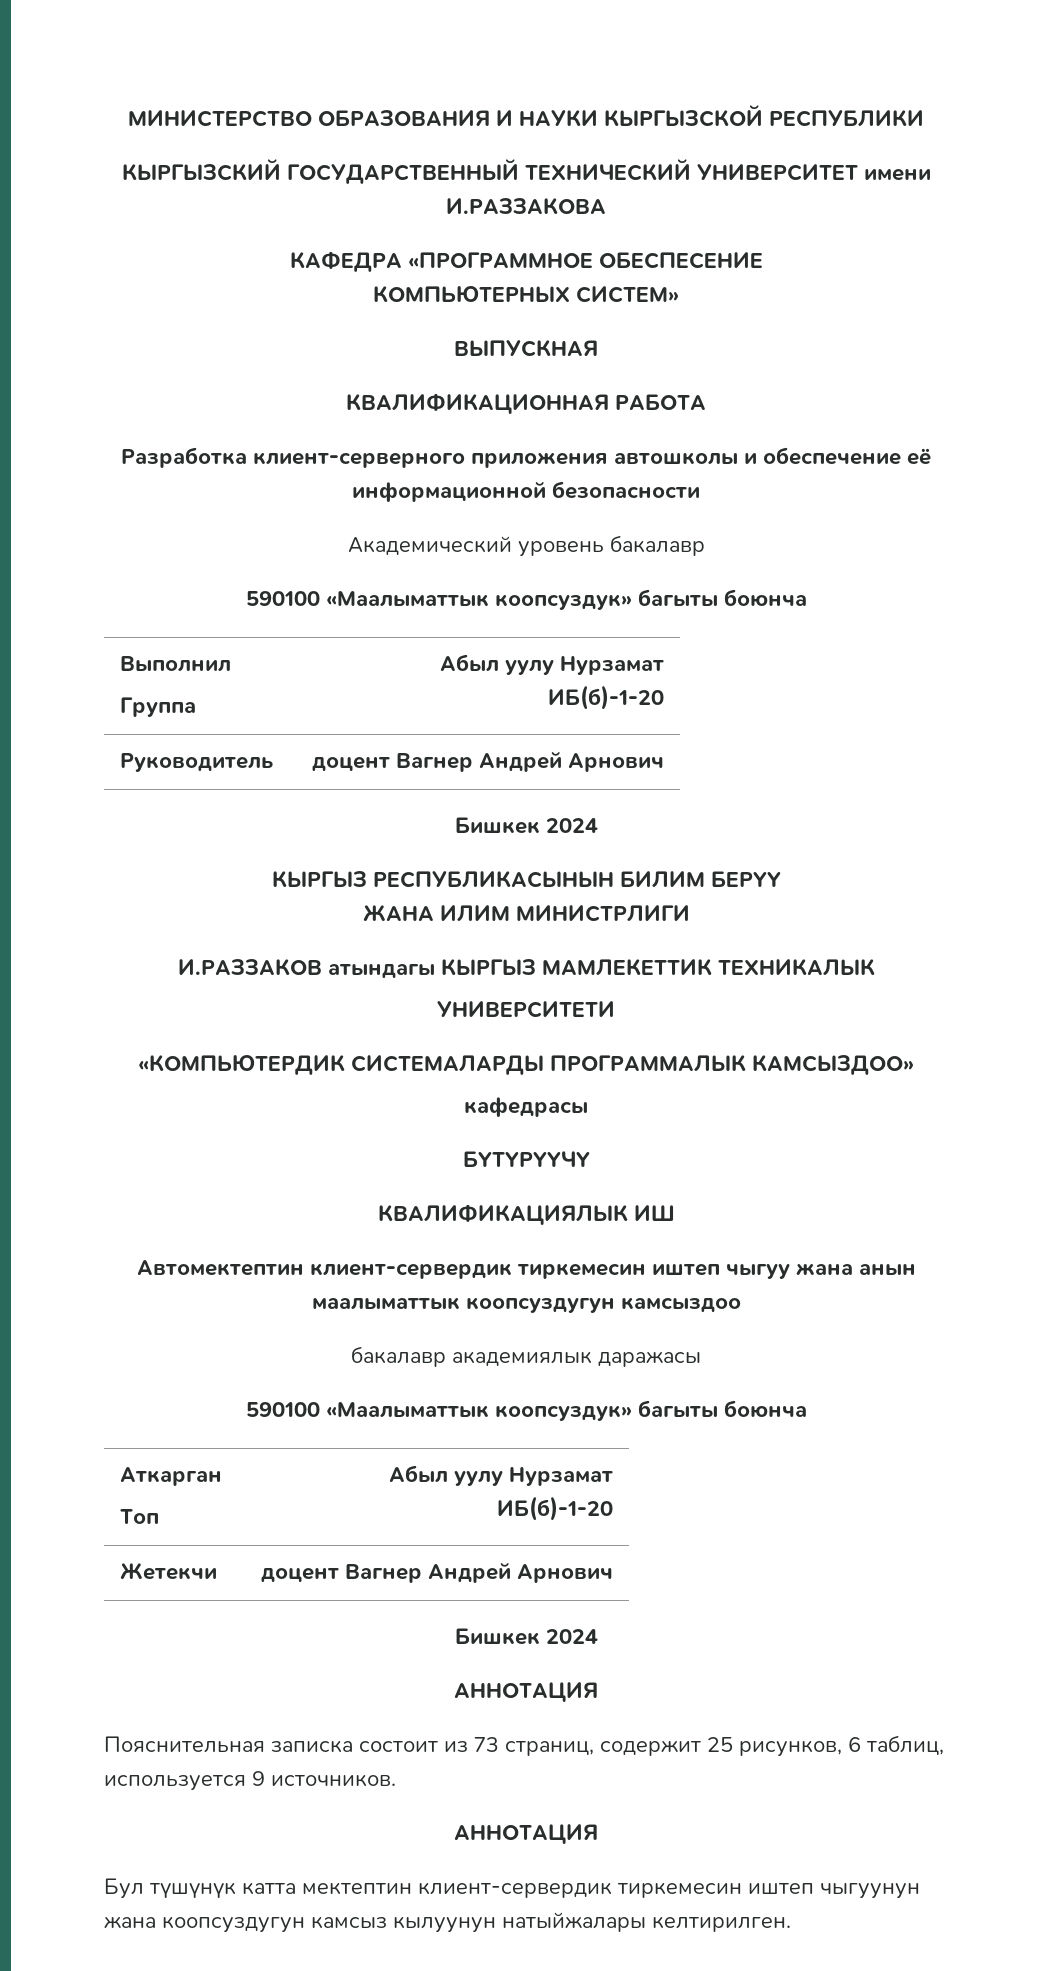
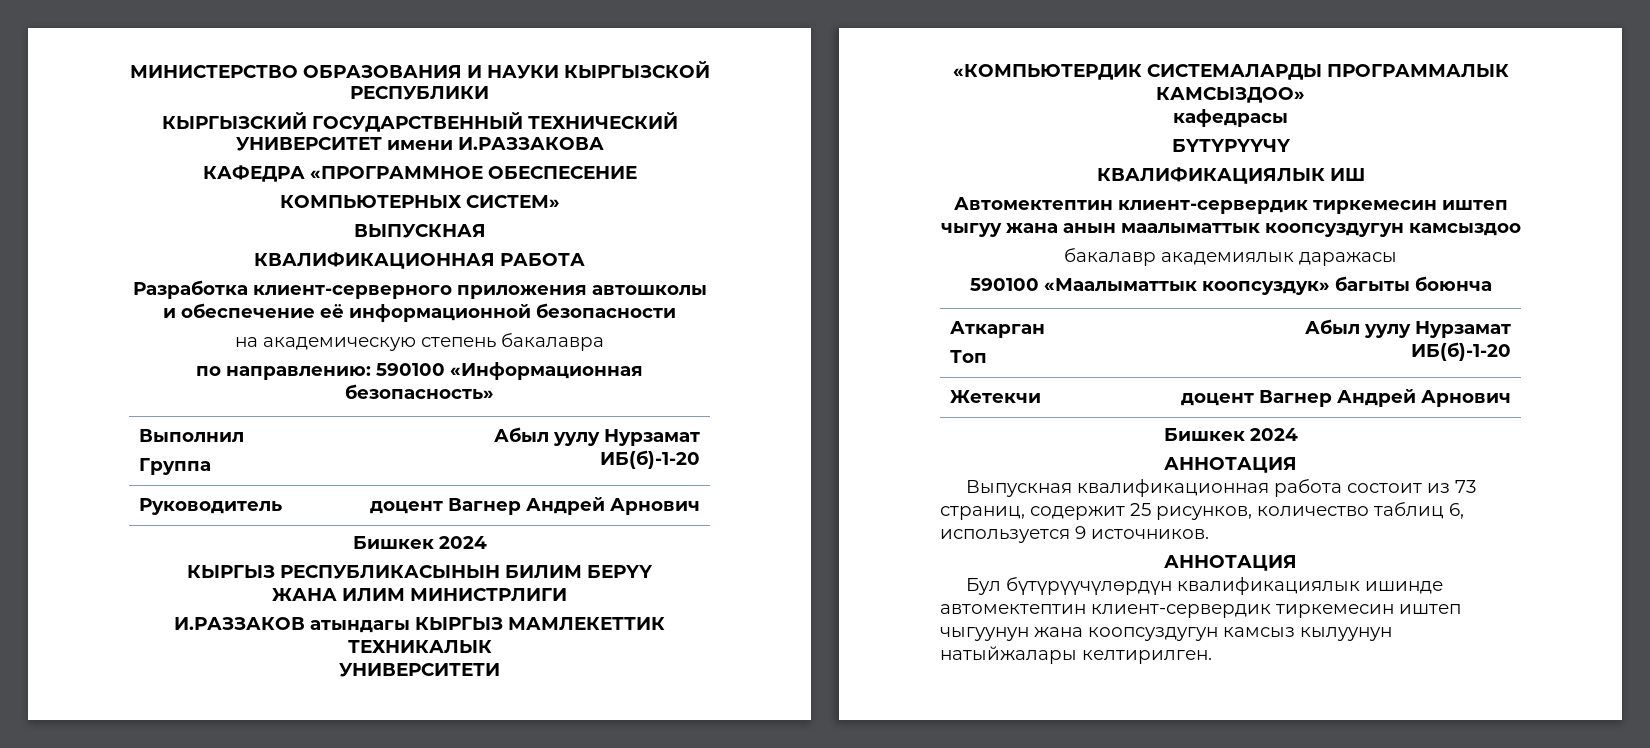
[347,535,705,557] [245,589,807,610] Академический уровень бакалавр // 590100 «Маалыматтык коопсуздук» багыты боюнча -> [235,333,604,351] [196,362,643,380] [345,384,494,399] на академическую степень бакалавра // по направлению: 590100 «Информационная безопасность»
[104,1736,353,1753] Пояснительная записка -> [966,479,1343,497] Выпускная квалификационная работа
[848,1735,944,1756] 6 таблиц, -> [1257,502,1464,519] количество таблиц 6,
[149,1882,412,1898] түшүнүк катта мектептин -> [1006,577,1444,595] [940,604,1086,614] бүтүрүүчүлөрдүн квалификациялык ишинде автомектептин

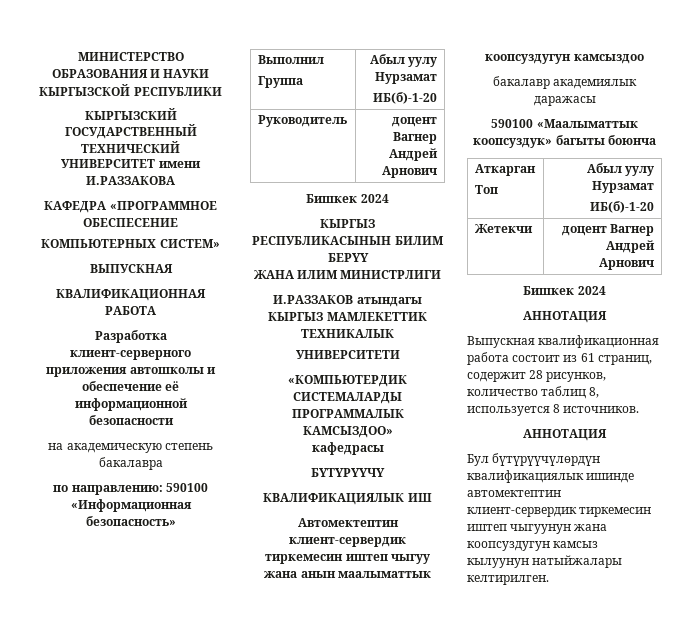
[1455,480,1477,493] 73 -> [580,353,595,362] 61
[1130,503,1151,516] 25 -> [529,370,544,379] 28
[1449,503,1464,519] [940,526,1086,543] 6, используется 9 -> [589,387,600,398] [467,404,561,416] 8, используется 8

